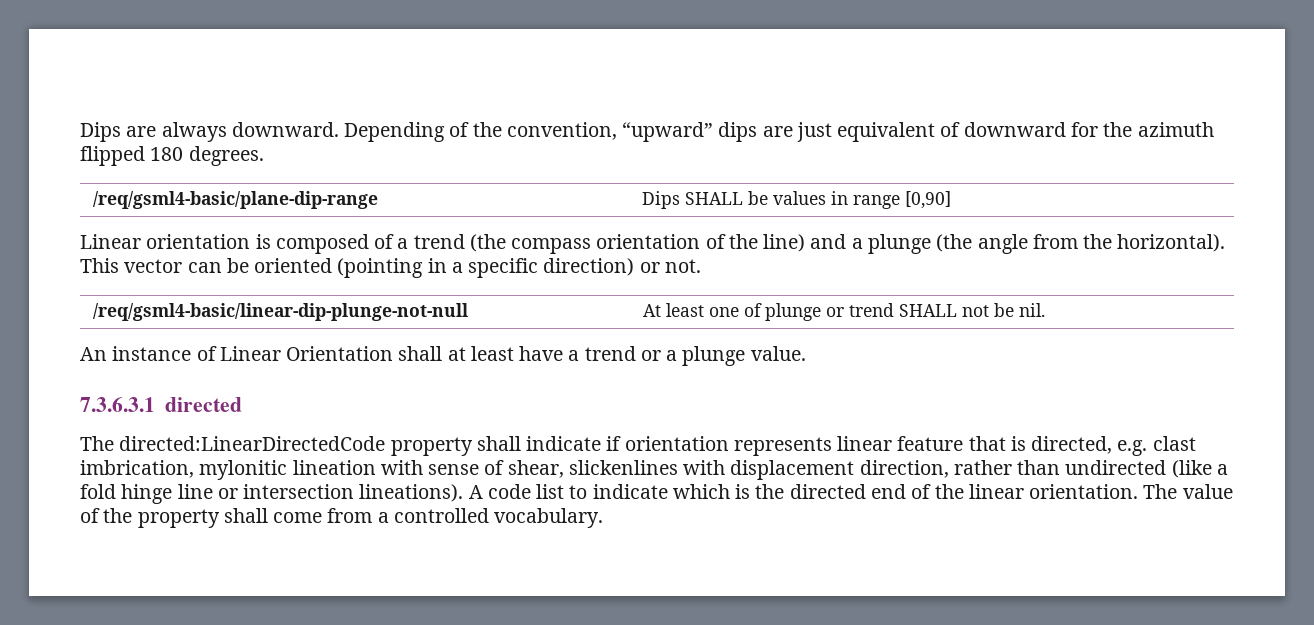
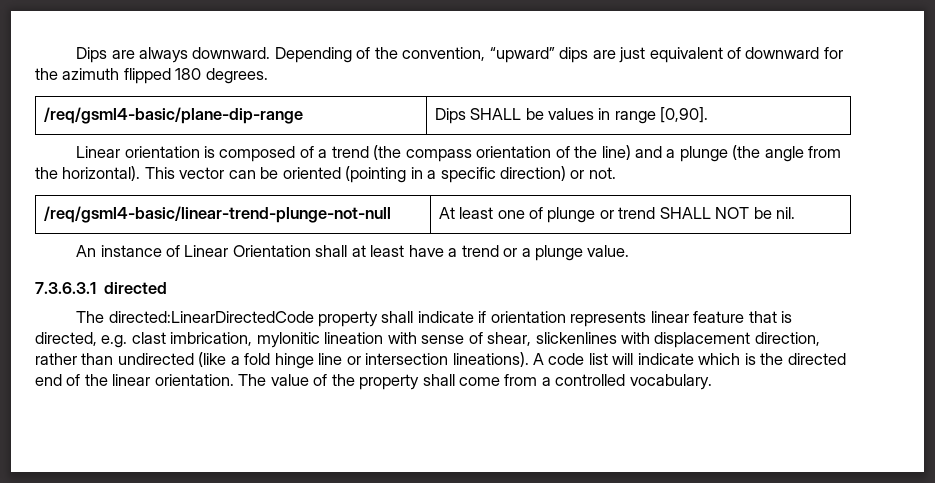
[904,191,951,209] [0,90] -> [660,107,709,123] [0,90].
[92,303,468,321] /req/gsml4-basic/linear-dip-plunge-not-null -> [43,206,391,223] /req/gsml4-basic/linear-trend-plunge-not-null
[961,305,989,317] not -> [715,207,750,219] NOT
[569,485,588,499] to -> [612,353,634,365] will

